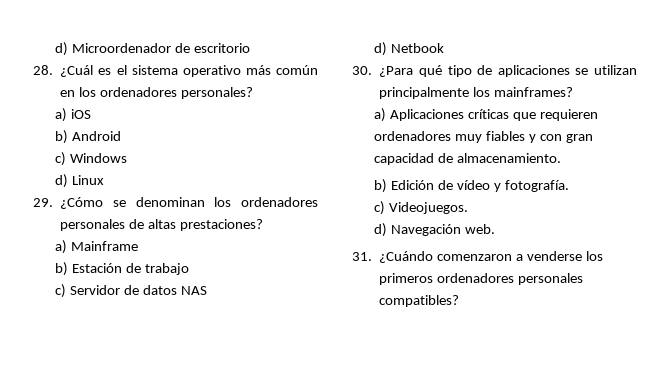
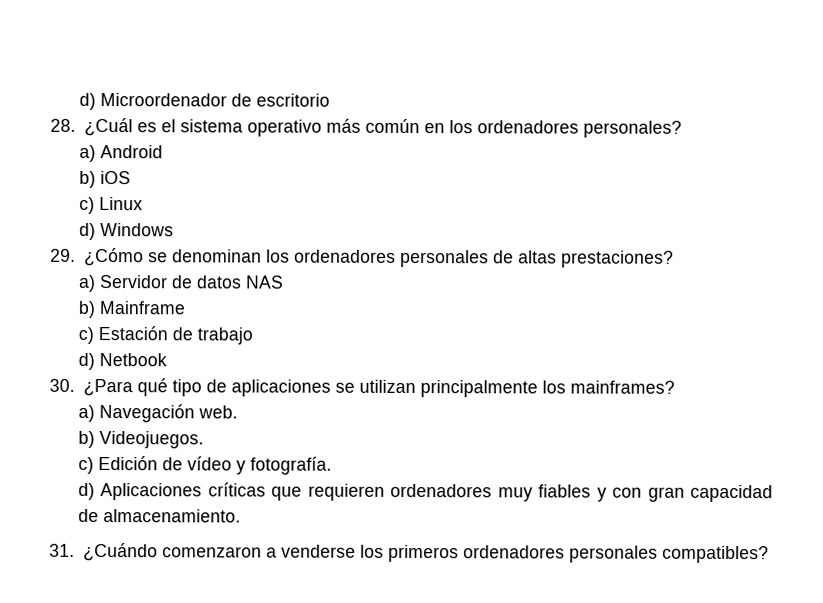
(67, 115) none -> [99,145,163,159] [78,170,96,189] Android // b)
[54,130,121,144] [54,152,127,166] [54,174,104,188] // b) Android // c) Windows // d) Linux -> [78,196,143,215] [78,222,174,241] // c) Linux // d) Windows
[70,241,138,251] [54,262,189,276] [54,284,207,298] Mainframe // b) Estación de trabajo // c) Servidor de datos NAS -> [99,275,284,289] [77,300,185,319] [77,326,253,345] Servidor de datos NAS // b) Mainframe // c) Estación de trabajo
(386, 115) none -> [98,404,238,423] [77,430,204,449] [77,456,332,475] [77,482,95,501] Navegación web. // b) Videojuegos. // c) Edición de vídeo y fotografía. // d)
[373,179,569,193] [373,201,468,215] [373,223,495,237] // b) Edición de vídeo y fotografía. // c) Videojuegos. // d) Navegación web. -> (241, 516) none

